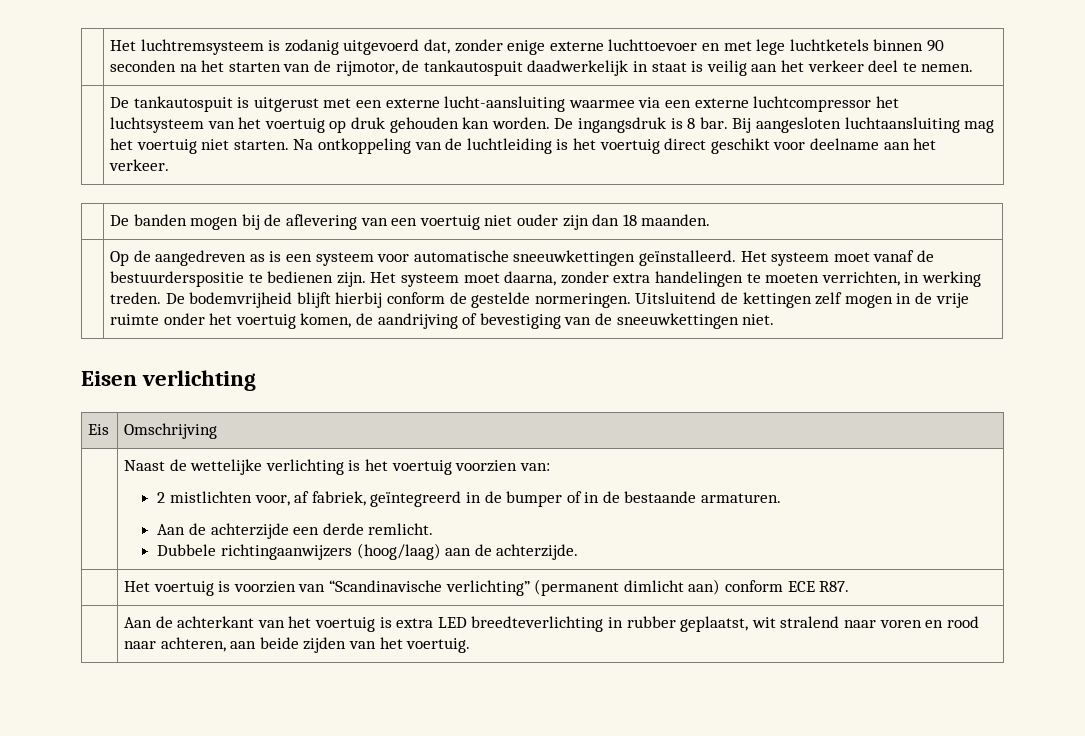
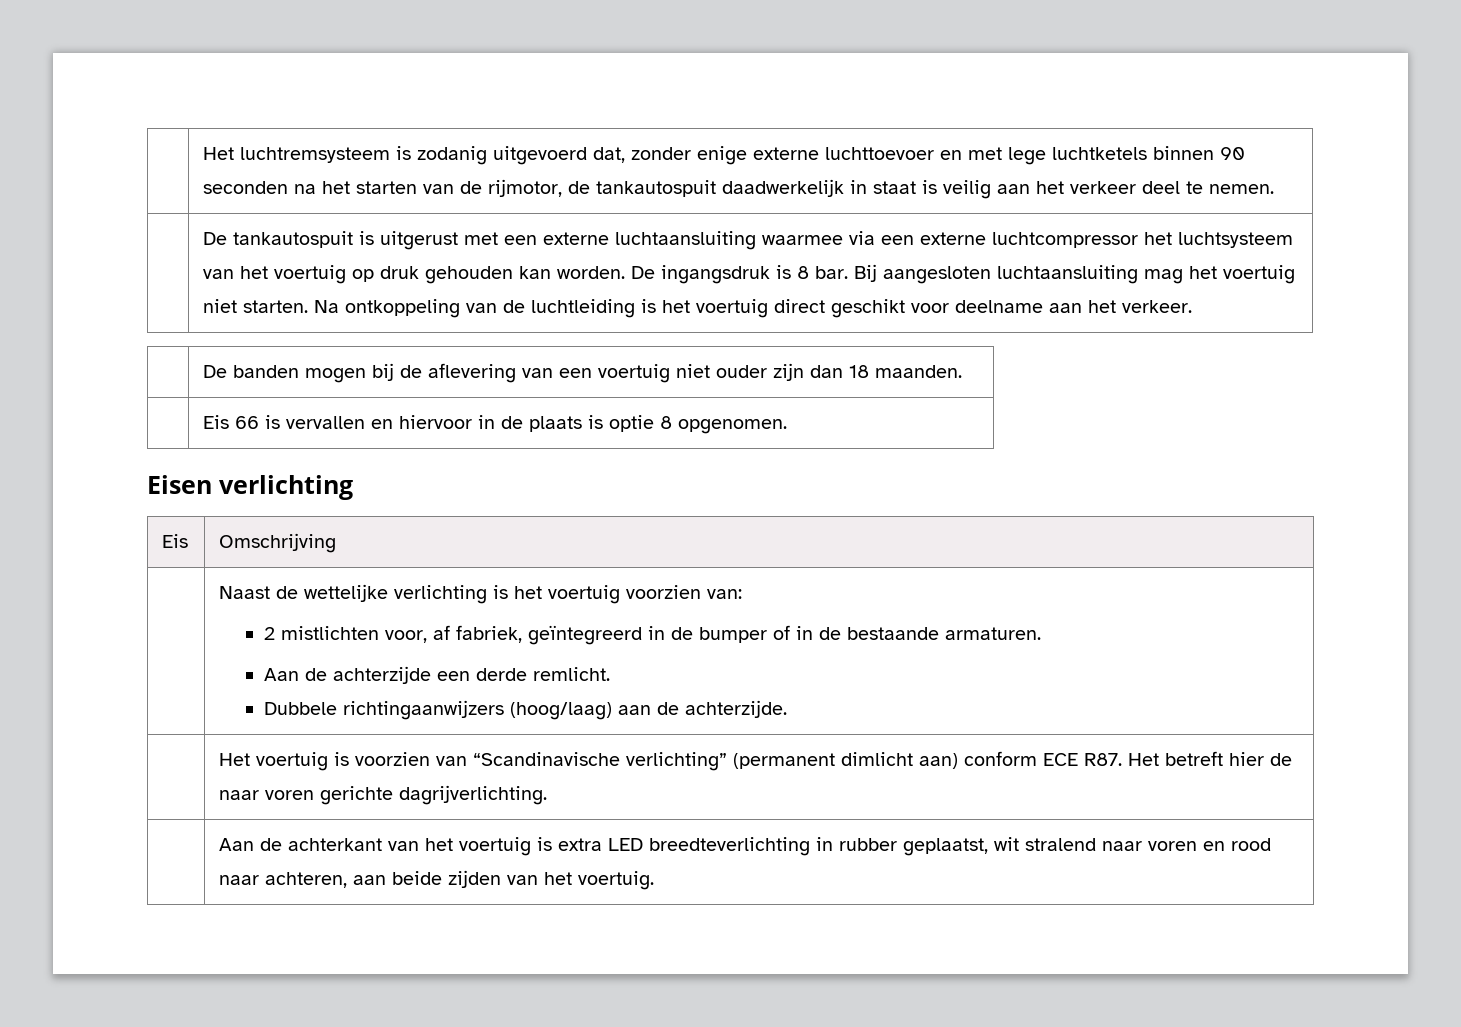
[444,96,566,112] lucht-aansluiting -> [615,231,757,250] luchtaansluiting
[110,250,934,266] [110,271,981,287] [110,292,969,308] [110,313,775,329] Op de aangedreven as is een systeem voor automatische sneeuwkettingen geïnstalleerd. Het systeem moet vanaf de bestuurderspositie te bedienen zijn. Het systeem moet daarna, zonder extra handelingen te moeten verrichten, in werking treden. De bodemvrijheid blijft hierbij conform de gestelde normeringen. Uitsluitend de kettingen zelf mogen in de vrije ruimte onder het voertuig komen, de aandrijving of bevestiging van de sneeuwkettingen niet. -> [203,415,788,434] Eis 66 is vervallen en hiervoor in de plaats is optie 8 opgenomen.
(850, 586) none -> [1128,751,1293,766] [219,785,548,805] Het betreft hier de naar voren gerichte dagrijverlichting.

